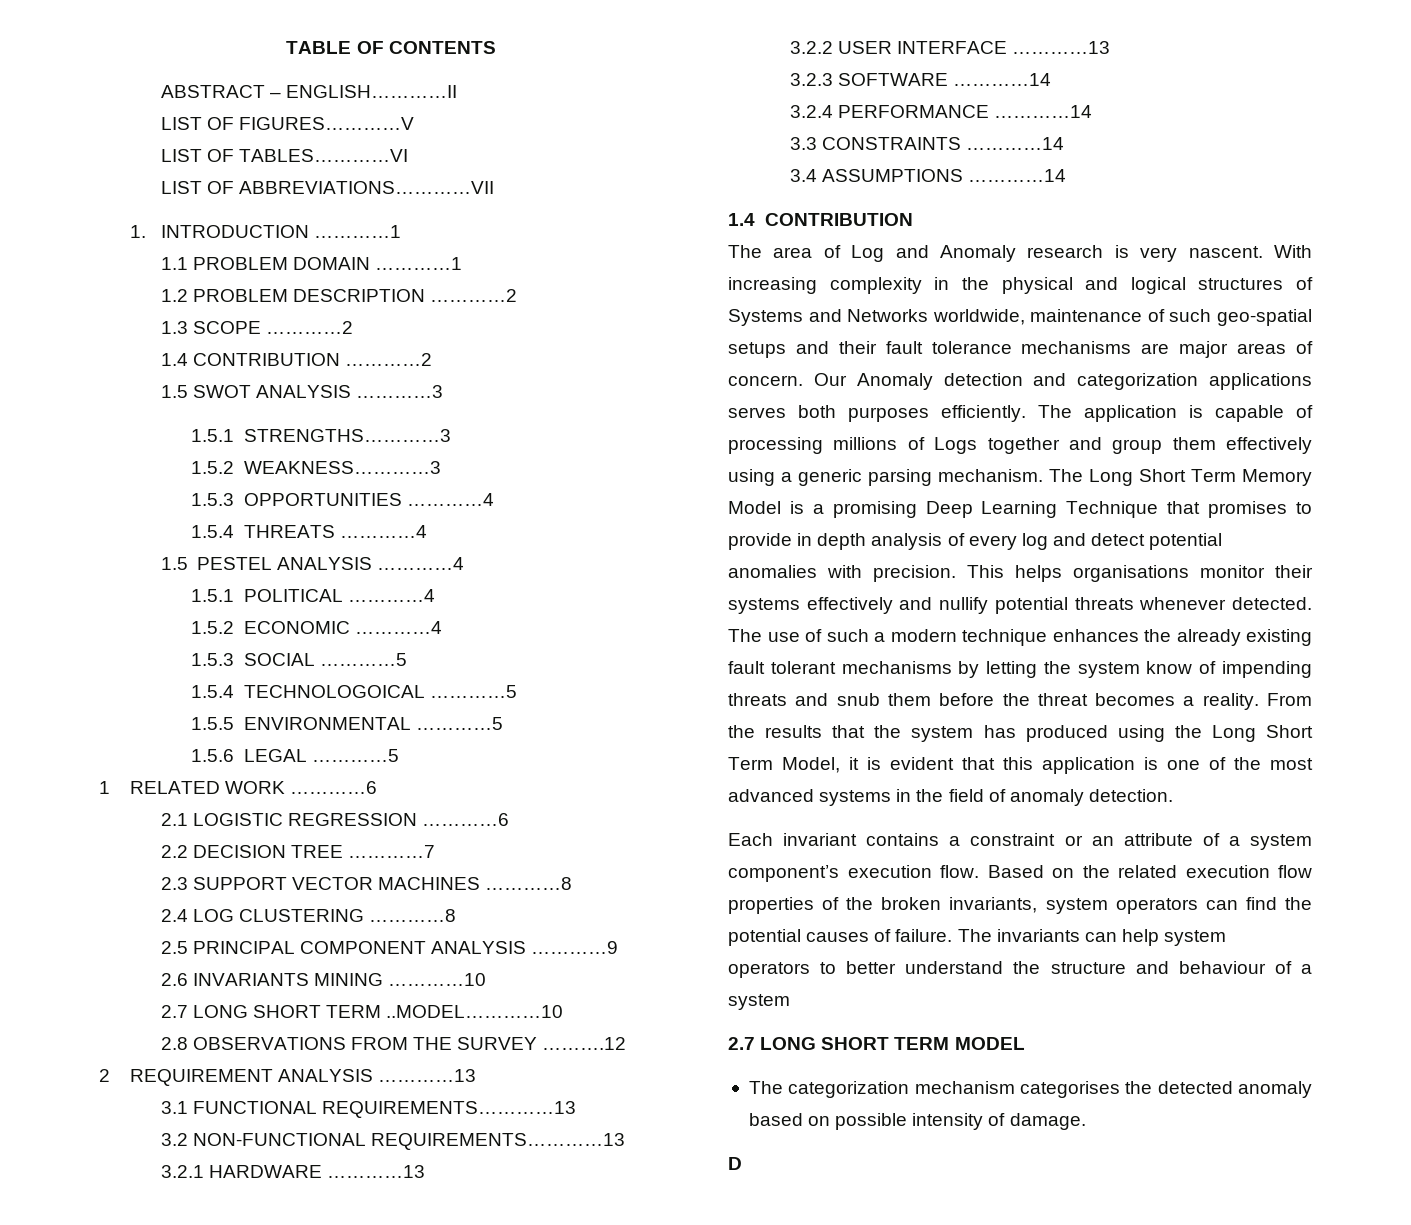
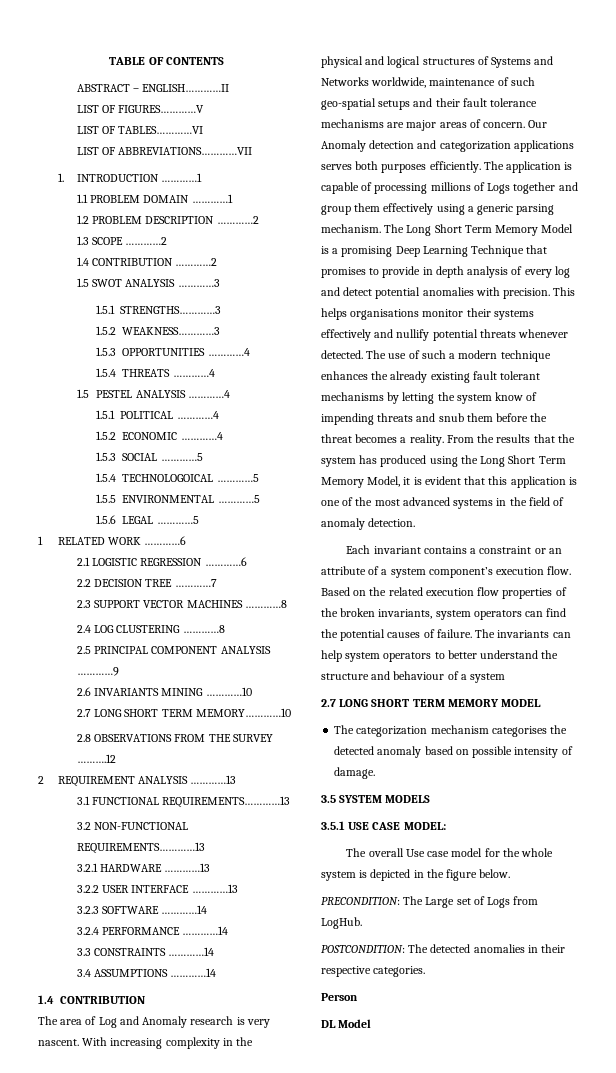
[386,1005,564,1018] ..MODEL…………10 -> [195,708,291,717] MEMORY…………10
(773, 763) none -> [321,477,364,488] Memory
(950, 1043) none -> [447,699,499,707] MEMORY
[728,1157,742,1170] D -> [321,795,431,803] [321,821,446,830] [346,848,554,857] [321,869,511,881] [321,896,539,908] [321,917,362,929] [321,944,566,953] [321,966,426,977] [321,993,358,1001] [321,1019,372,1028] 3.5 SYSTEM MODELS // 3.5.1 USE CASE MODEL: // The overall Use case model for the whole system is depicted in the figure below. // PRECONDITION: The Large set of Logs from LogHub. // POSTCONDITION: The detected anomalies in their respective categories. // Person // DL Model

